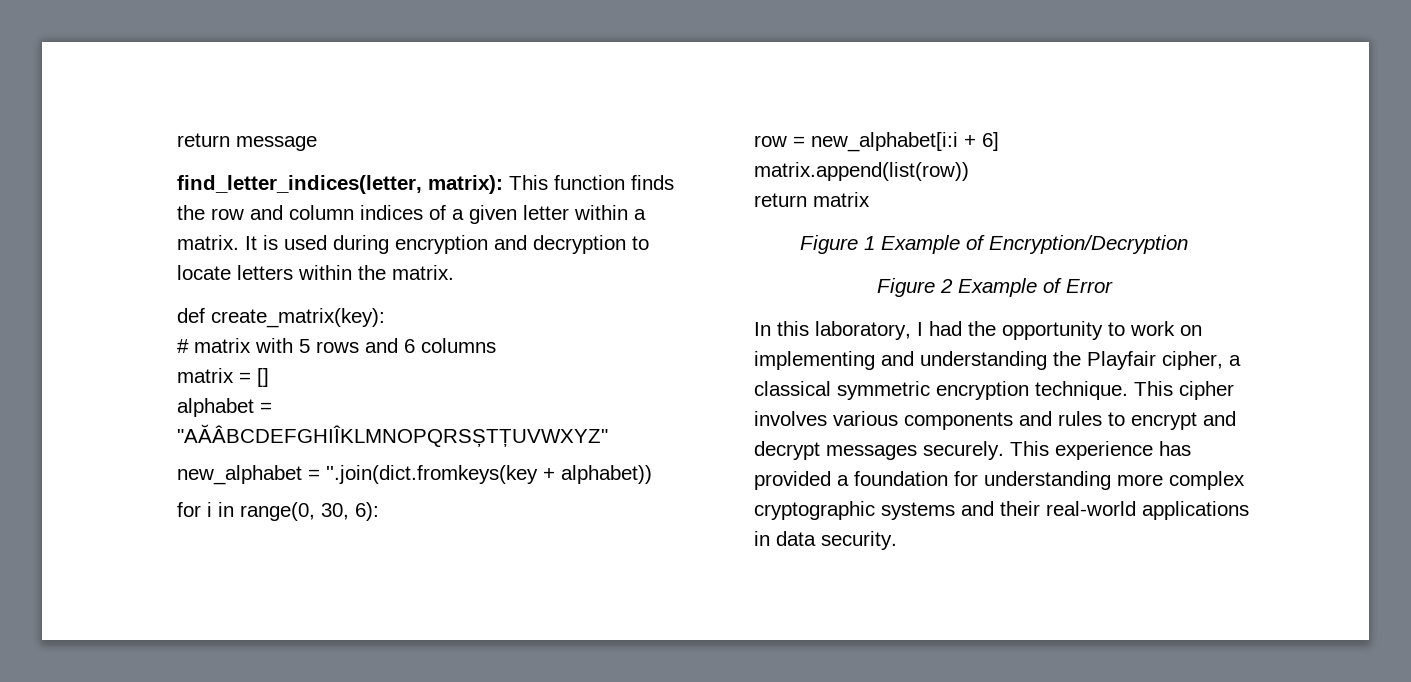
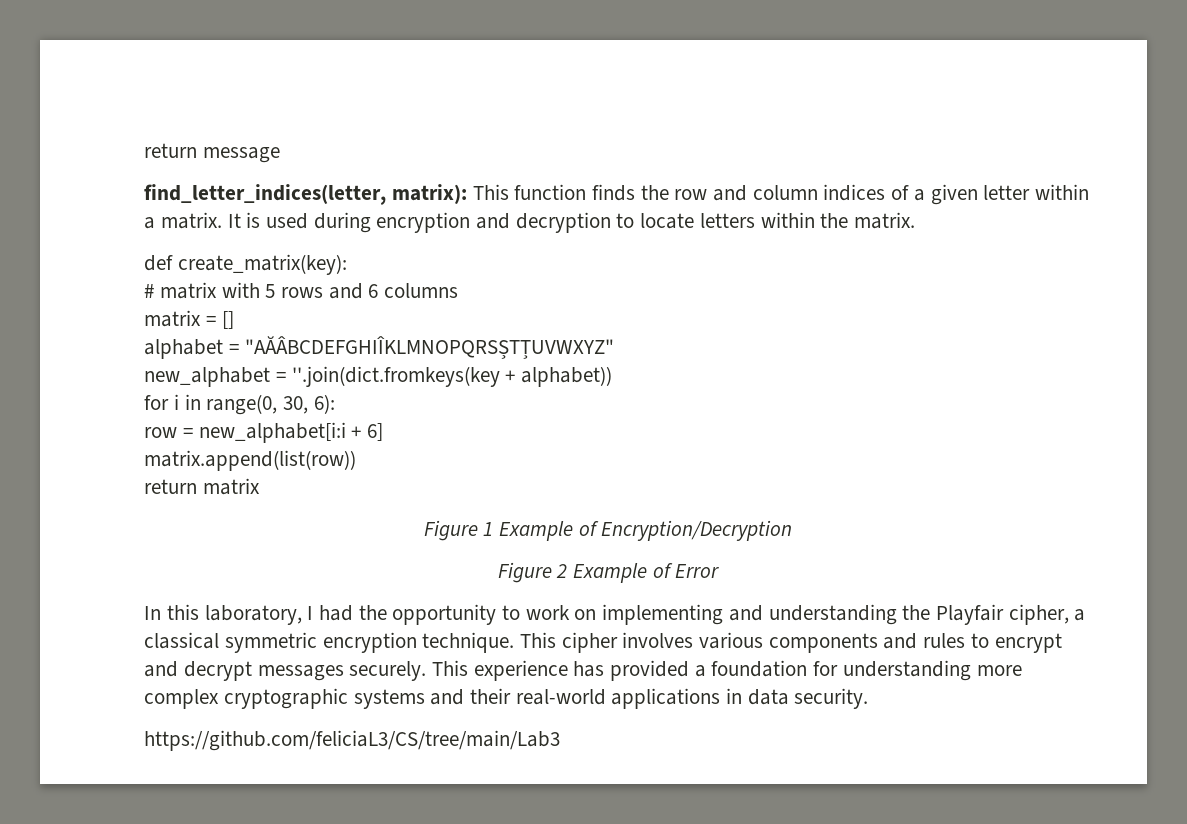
(897, 540) none -> [144,730,561,751] // https://github.com/feliciaL3/CS/tree/main/Lab3

